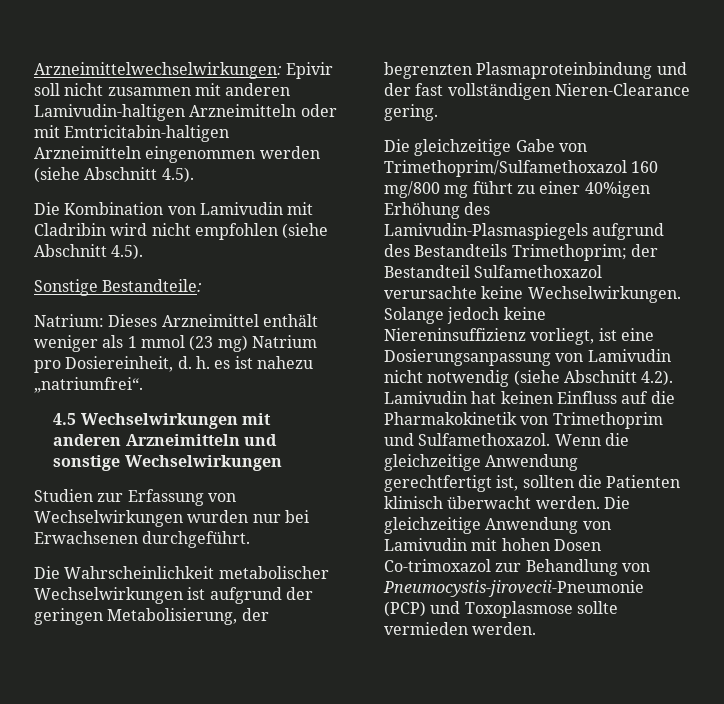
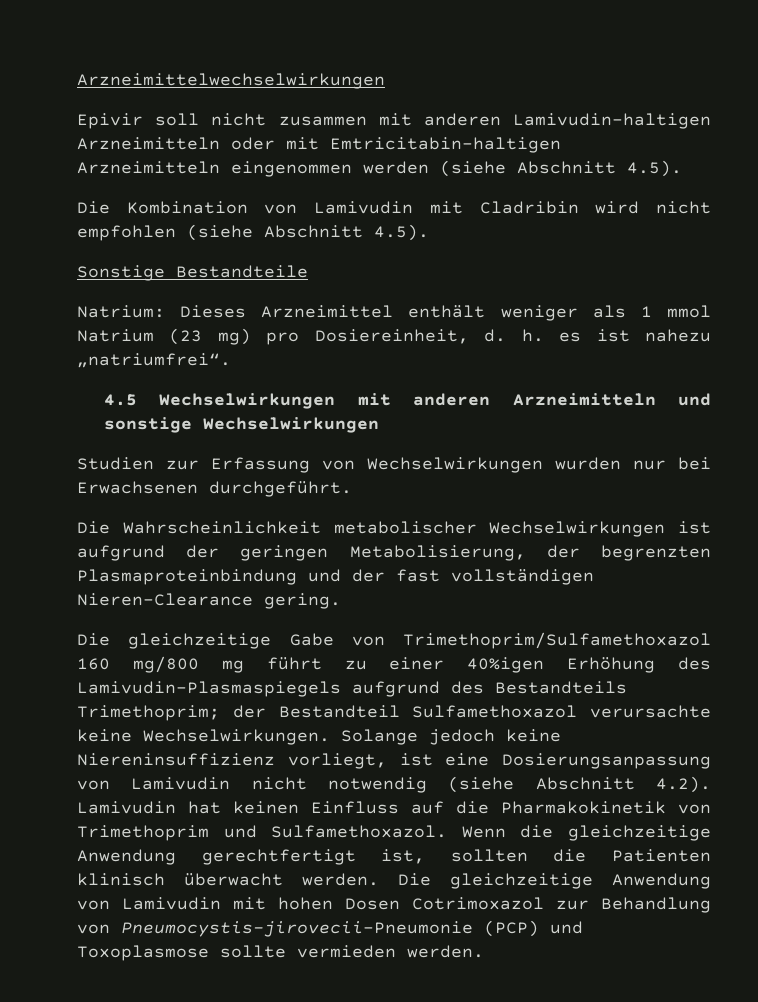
[34,62,282,79] Arzneimittelwechselwirkungen: -> [77,73,385,89] Arzneimittelwechselwirkungen //
[102,279,203,292] Bestandteile: -> [176,265,308,278] Bestandteile
(185, 341) none -> [77,329,154,342] Natrium
[251,335,317,348] Natrium -> (251, 336) none
[384,559,491,572] Co-trimoxazol -> [412,897,544,910] Cotrimoxazol

